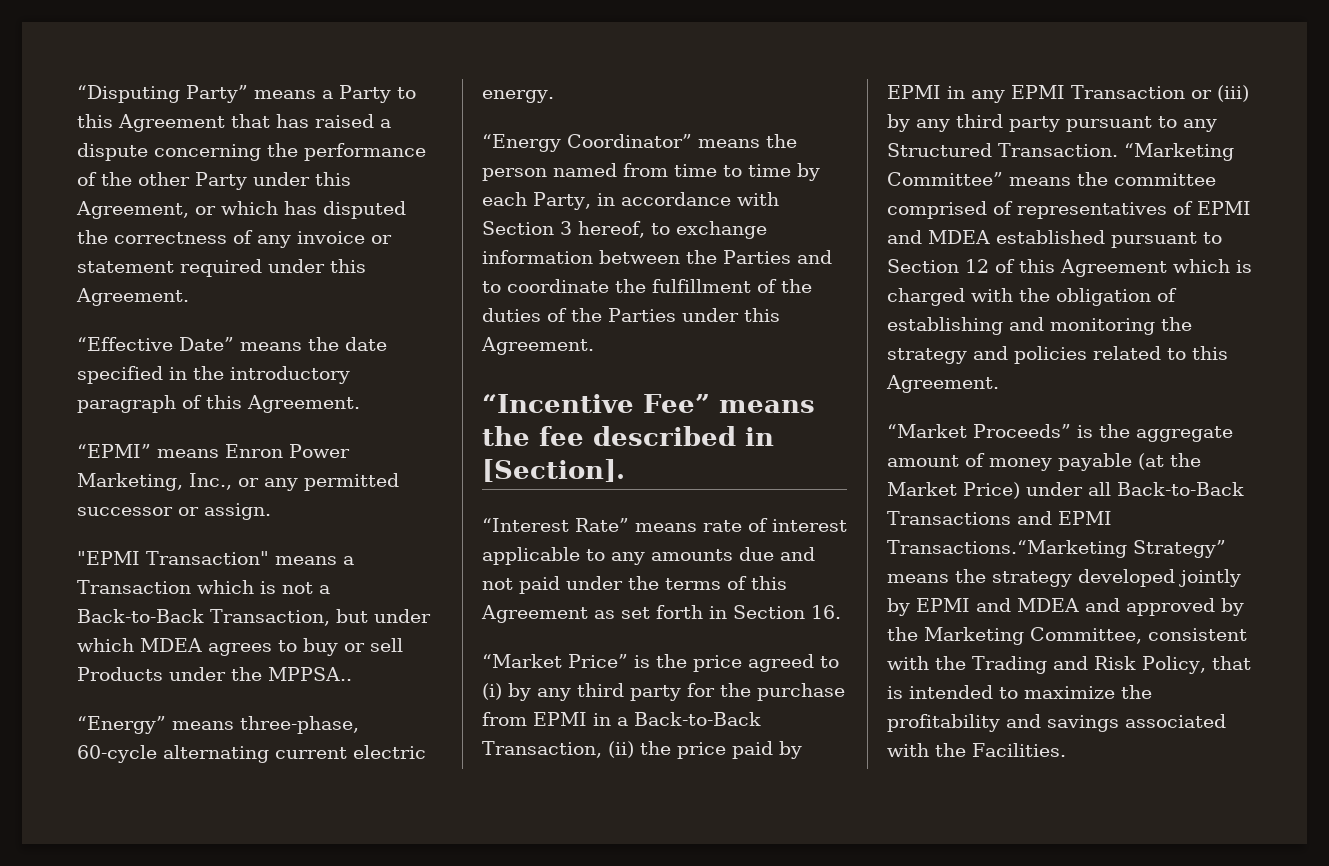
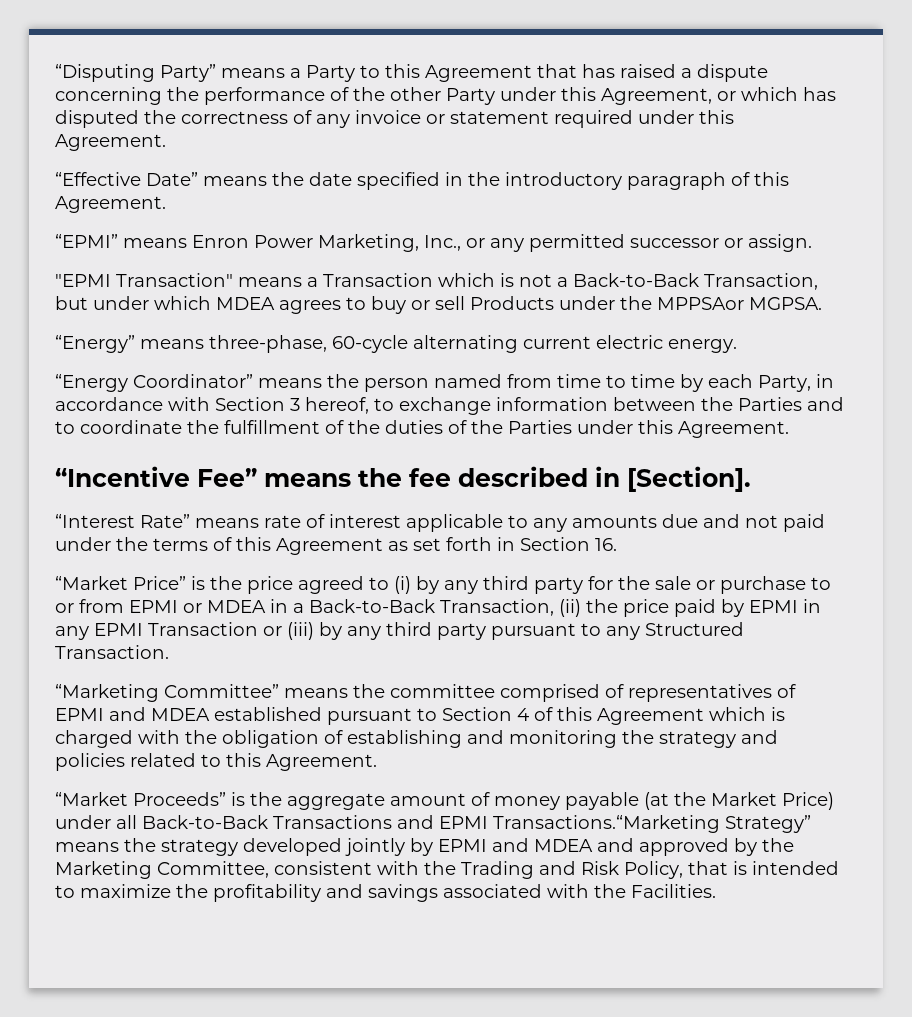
[268,667,352,681] MPPSA.. -> [657,297,822,310] MPPSAor MGPSA.
[757,683,845,701] [482,712,587,726] purchase from EPMI -> [655,576,831,594] [55,599,266,613] sale or purchase to or from EPMI or MDEA
(1118, 150) none -> (169, 652) //
[965,259,989,273] 12 -> [517,708,529,721] 4

